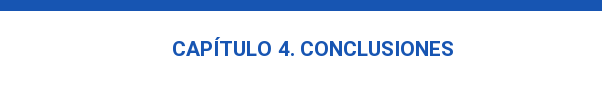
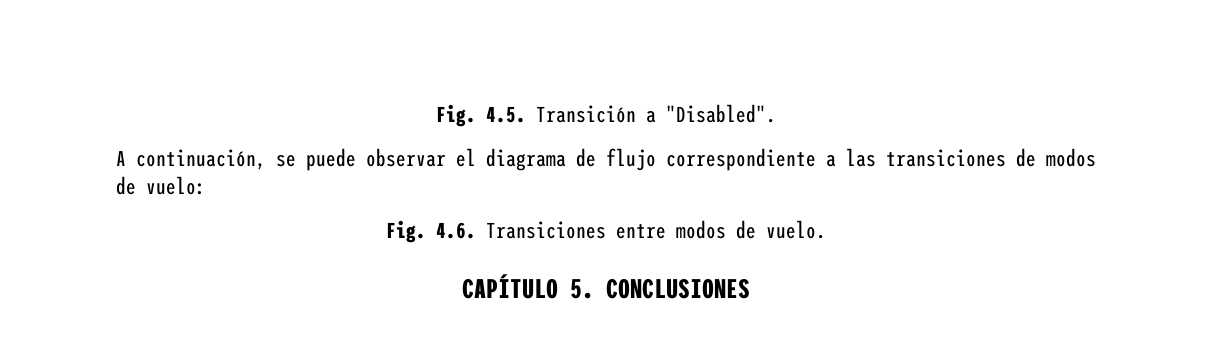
[171,37,295,56] CAPÍTULO 4. -> [436,104,776,127] [116,148,1096,171] [116,176,206,195] [386,220,826,243] [462,274,594,299] Fig. 4.5. Transición a "Disabled". // A continuación, se puede observar el diagrama de flujo correspondiente a las transiciones de modos de vuelo: // Fig. 4.6. Transiciones entre modos de vuelo. // CAPÍTULO 5.

